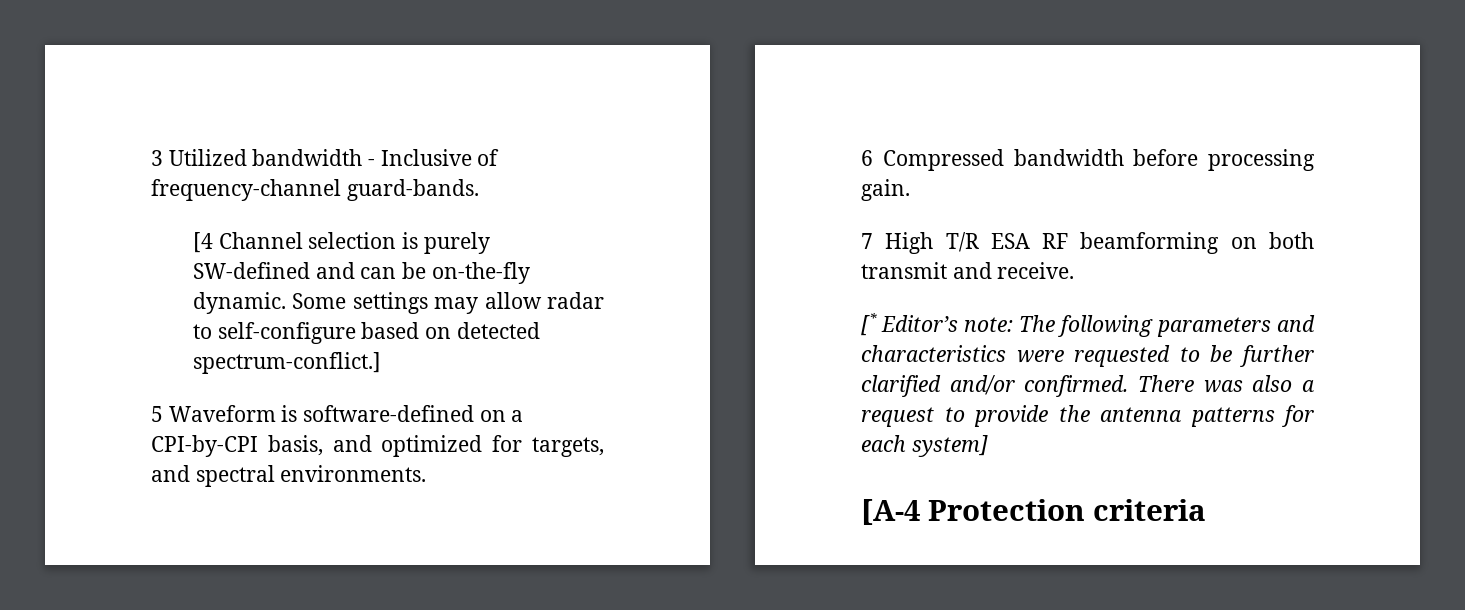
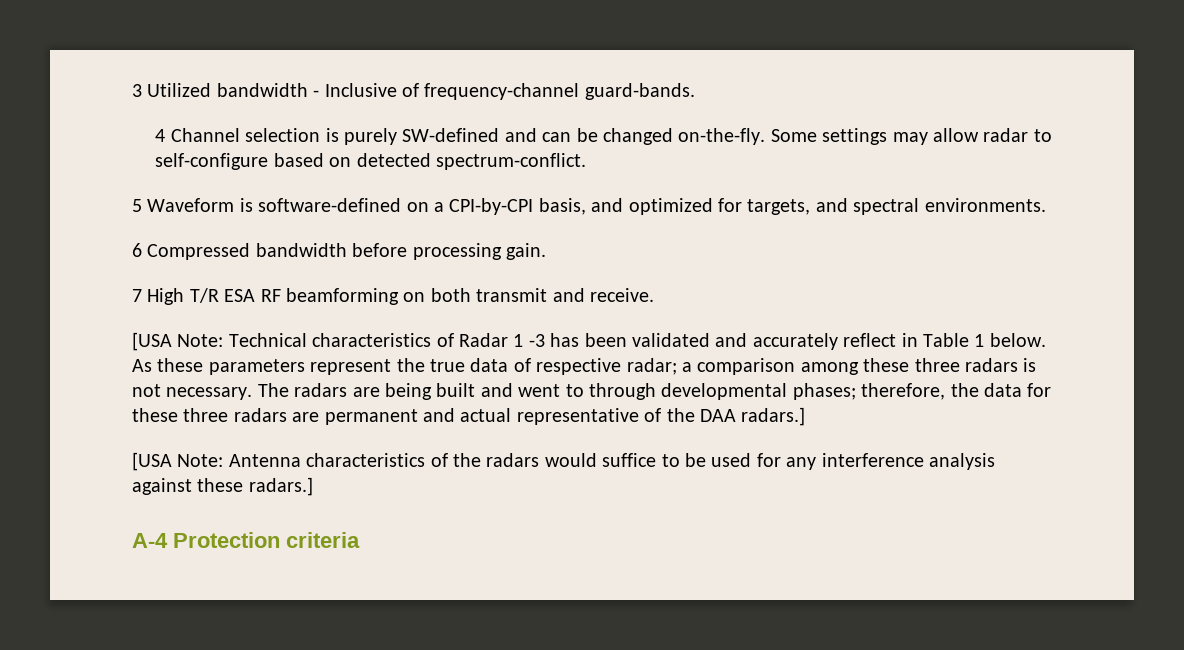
[192,232,213,253] [4 -> [155,129,166,142] 4
[431,262,530,284] [192,292,286,314] on-the-fly dynamic. -> [602,128,766,145] changed on-the-fly.
[192,352,381,374] spectrum-conflict.] -> [435,153,586,170] spectrum-conflict.
[861,312,1315,337] [861,345,1314,367] [861,375,1315,397] [861,405,1314,427] [861,435,988,457] [861,499,920,525] [* Editor’s note: The following parameters and characteristics were requested to be further clarified and/or confirmed. There was also a request to provide the antenna patterns for each system] // [A-4 -> [132,332,1046,351] [132,358,1037,375] [132,383,1052,400] [132,407,806,426] [132,452,995,471] [132,477,313,496] [132,533,168,548] [USA Note: Technical characteristics of Radar 1 -3 has been validated and accurately reflect in Table 1 below. As these parameters represent the true data of respective radar; a comparison among these three radars is not necessary. The radars are being built and went to through developmental phases; therefore, the data for these three radars are permanent and actual representative of the DAA radars.] // [USA Note: Antenna characteristics of the radars would suffice to be used for any interference analysis against these radars.] // A-4

